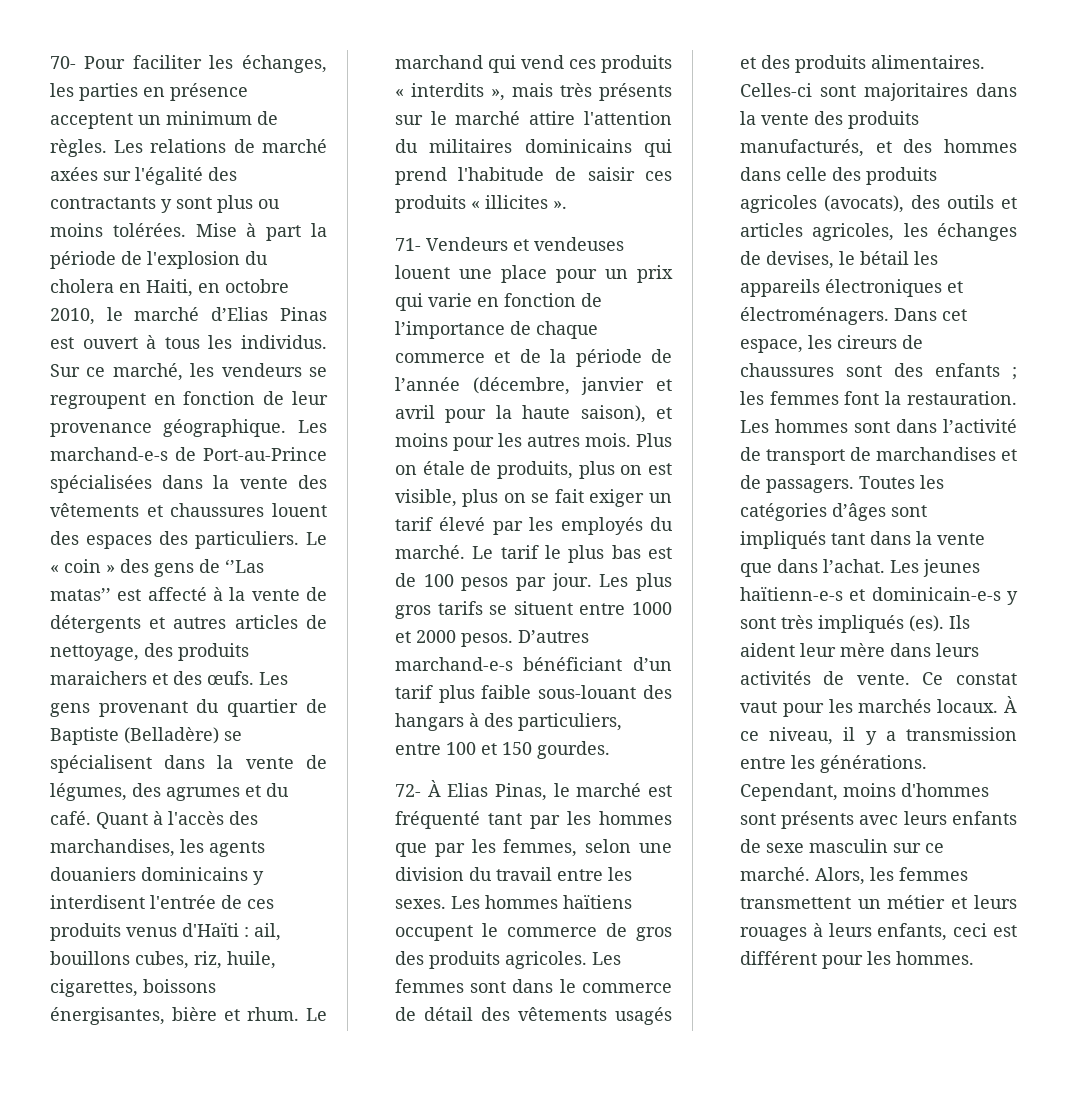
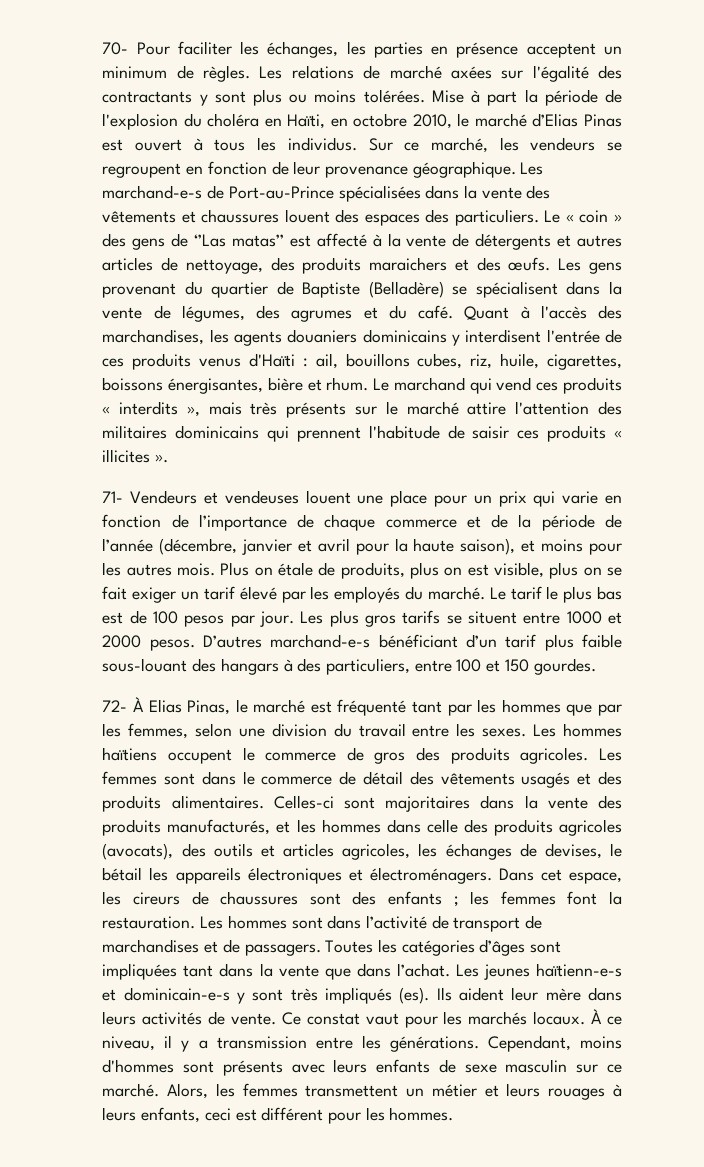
[49,279,193,297] cholera en Haiti, -> [207,113,326,129] choléra en Haïti,
[394,139,418,153] du -> [598,401,622,415] des
[394,167,447,185] prend -> [296,427,361,442] prennent
[903,139,933,153] des -> [296,819,316,833] les
[739,531,826,549] impliqués -> [102,963,178,980] impliquées

